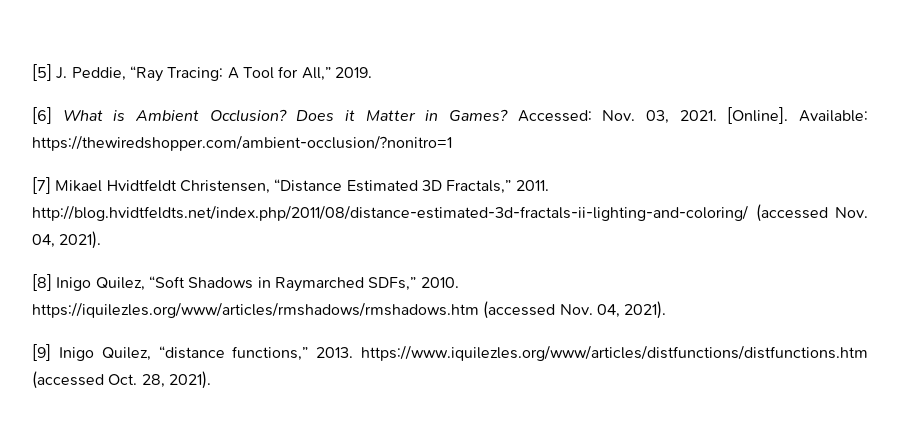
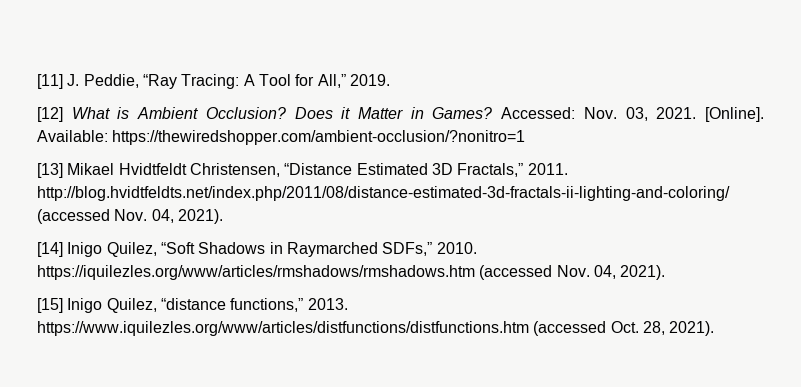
[32,64,52,81] [5] -> [37,74,63,89] [11]
[32,107,52,124] [6] -> [37,107,63,122] [12]
[32,177,51,194] [7] -> [37,163,63,178] [13]
[32,274,52,291] [8] -> [37,242,63,257] [14]
[32,344,51,361] [9] -> [37,298,63,313] [15]

